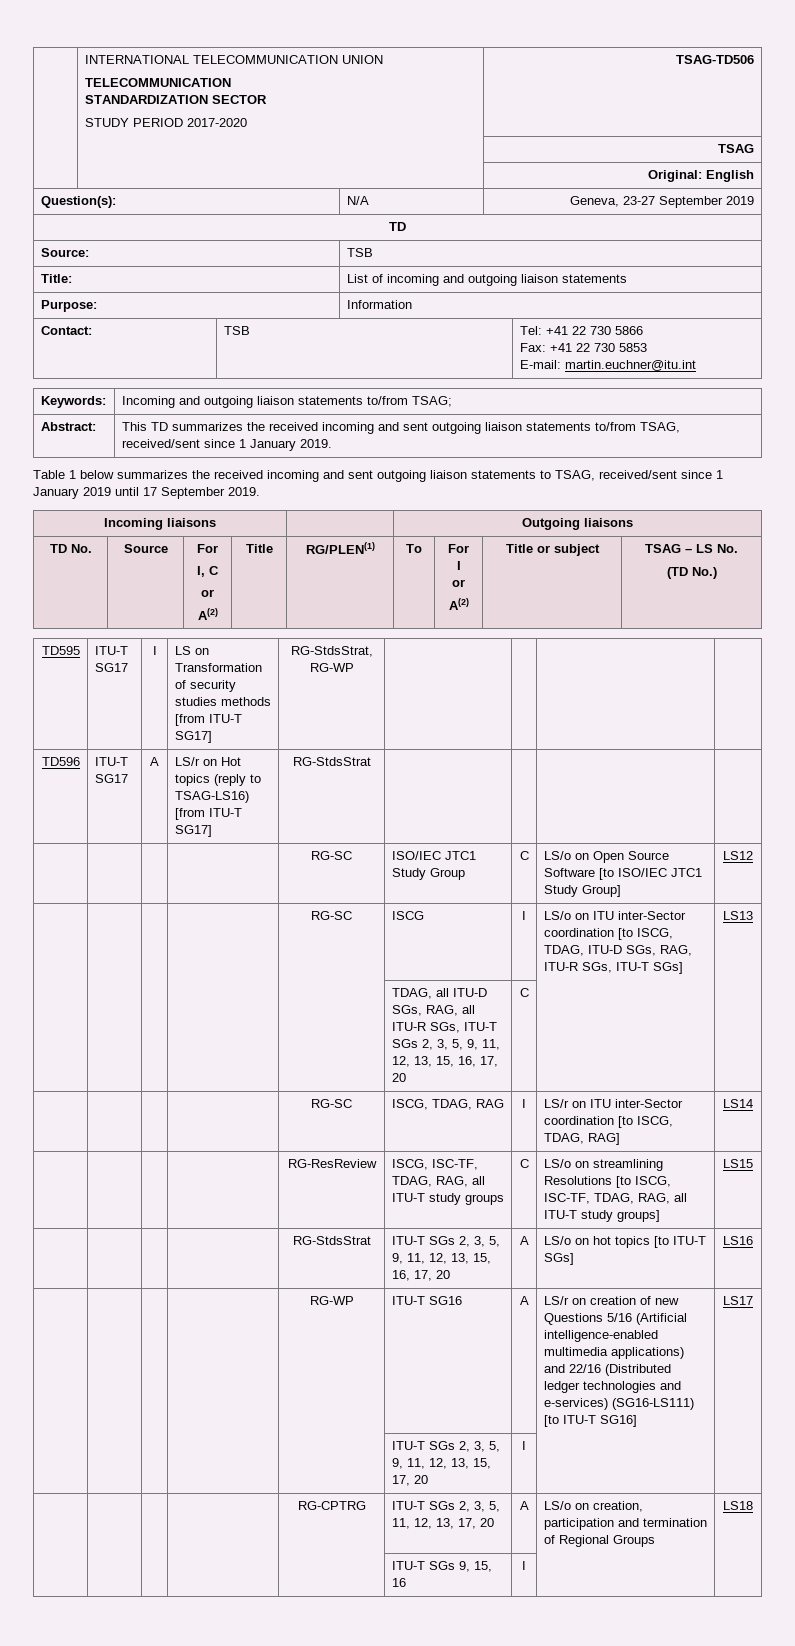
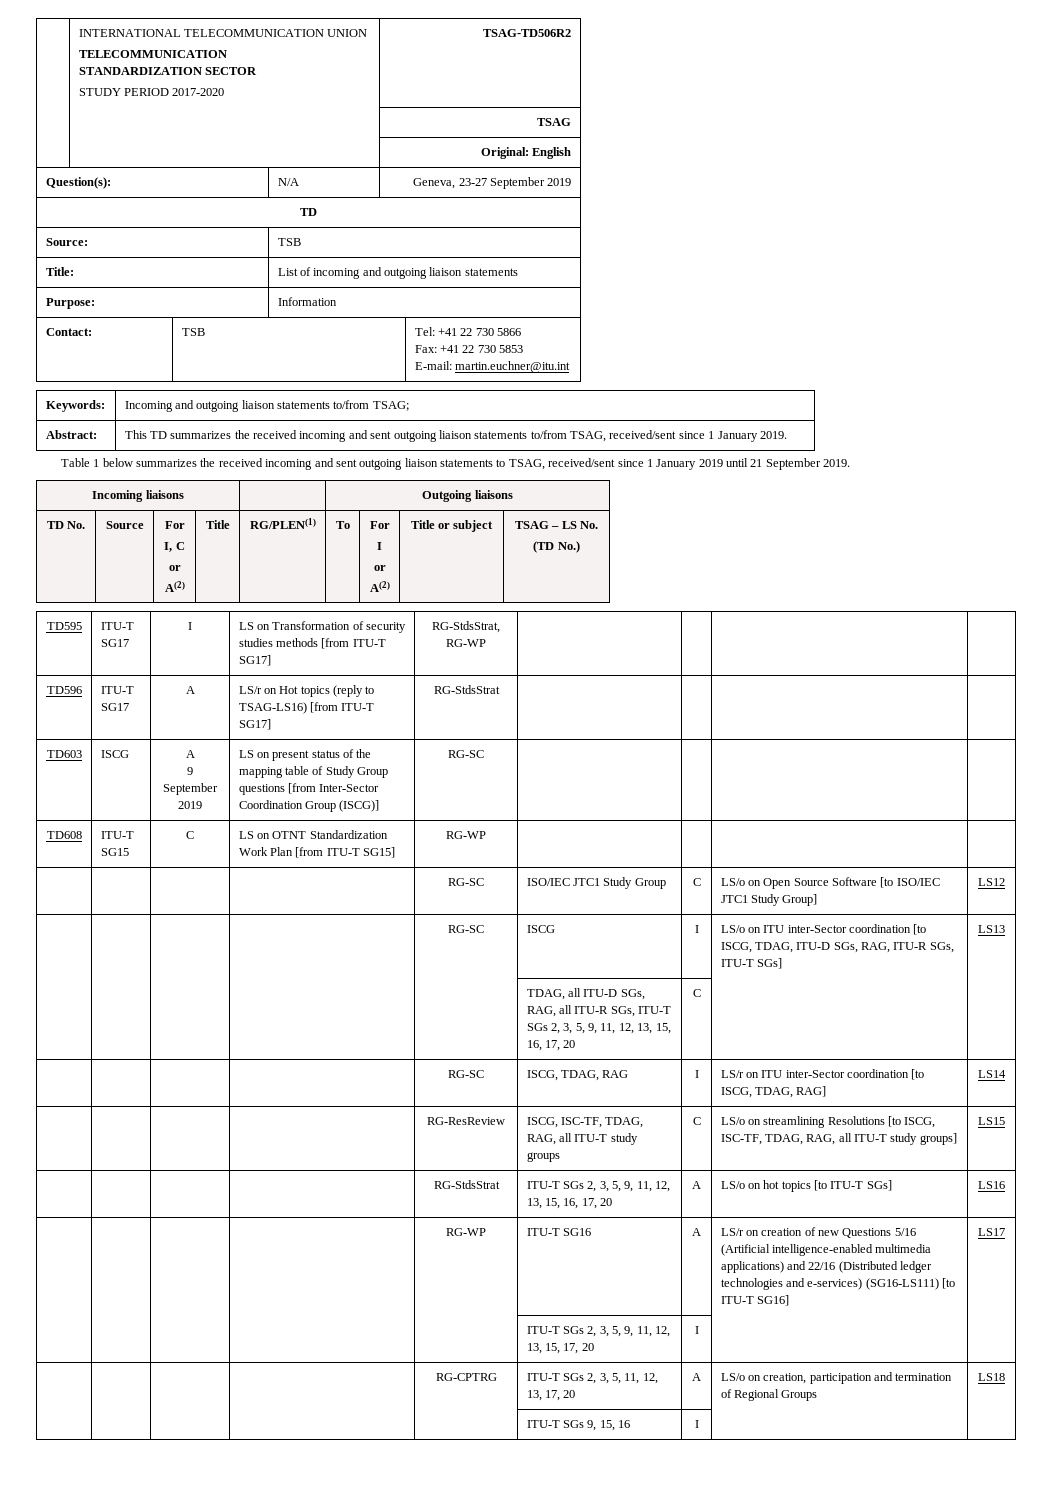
[676,55,755,64] TSAG-TD506 -> [483,29,572,37] TSAG-TD506R2
[143,487,157,496] 17 -> [750,459,763,467] 21
(371, 761) none -> [46,750,82,758] [100,750,129,758] [185,750,195,758] [187,767,193,775] [163,783,218,795] [178,801,202,809] [238,749,372,761] [238,766,389,778] [238,783,380,795] [238,800,380,812] [448,750,484,758] [46,831,82,839] [100,831,134,839] [100,848,129,856] [186,831,194,839] [238,830,388,839] [238,847,396,858] [446,831,486,839] // TD603 | ISCG | A // 9 September 2019 | LS on present status of the mapping table of Study Group questions [from Inter-Sector Coordination Group (ISCG)] | RG-SC | | | | // TD608 | ITU-T SG15 | C | LS on OTNT Standardization Work Plan [from ITU-T SG15] | RG-WP | | | |

